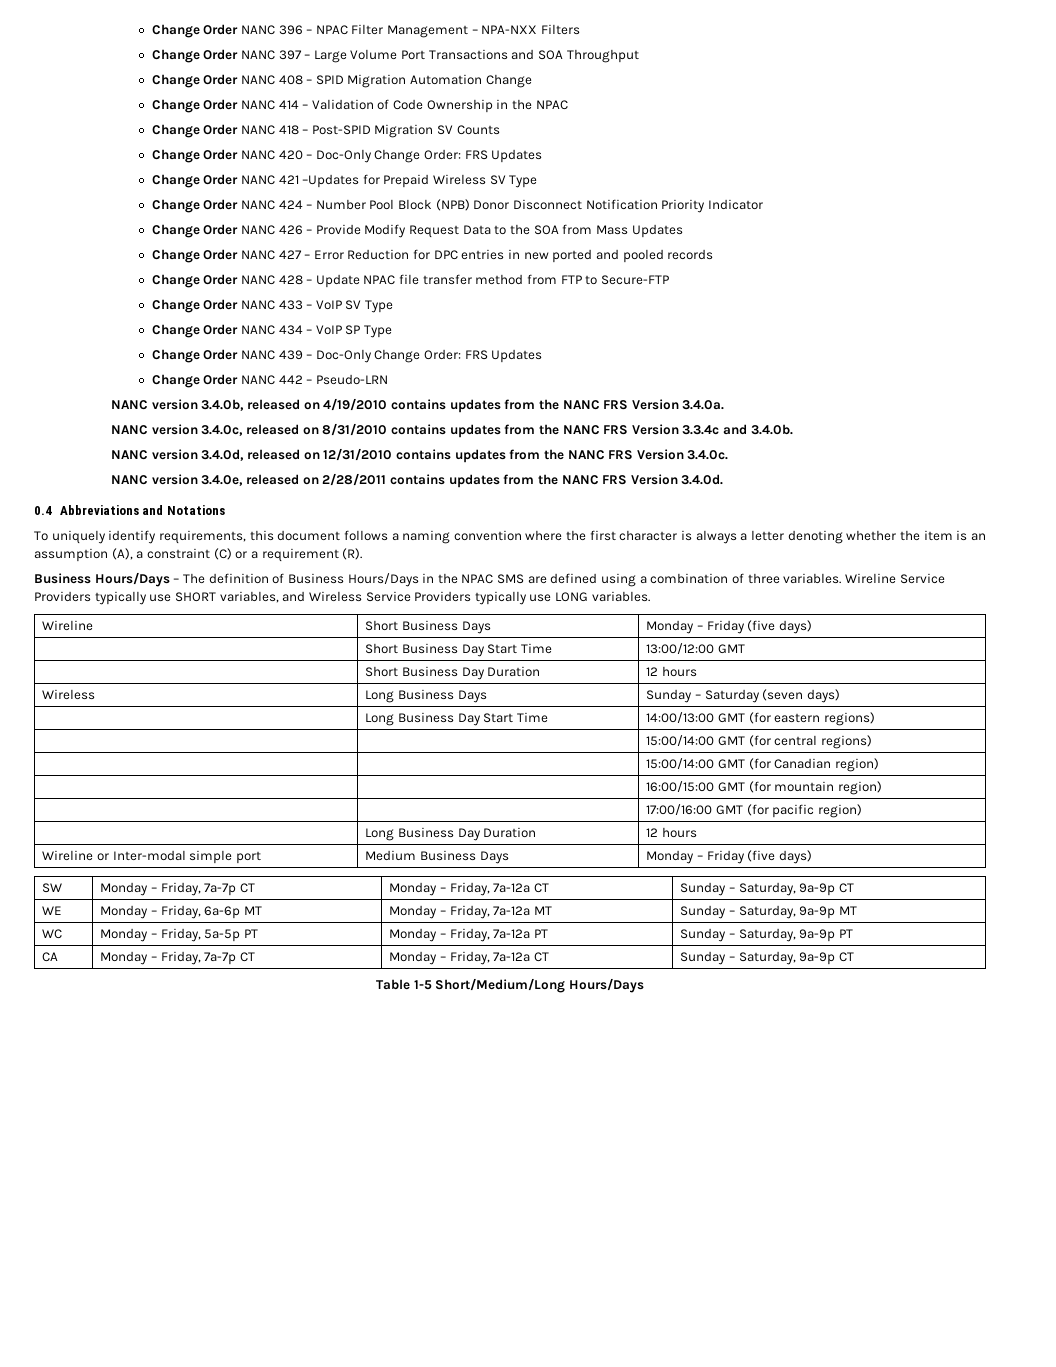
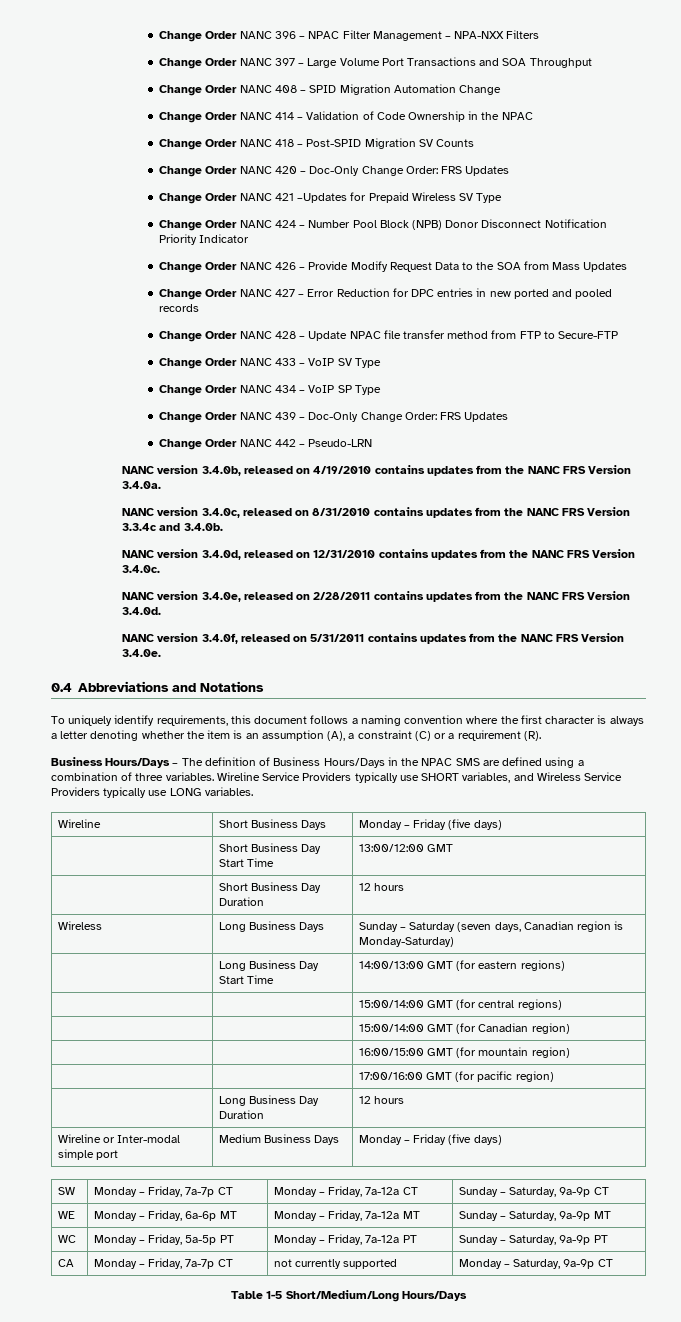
(724, 479) none -> [122,633,625,644] [122,649,162,657] // NANC version 3.4.0f, released on 5/31/2011 contains updates from the NANC FRS Version 3.4.0e.
[806,689,840,703] days) -> [494,921,624,932] [358,937,454,947] days, Canadian region is Monday-Saturday)
[389,951,549,965] [680,951,735,965] | Monday – Friday, 7a-12a CT | Sunday – -> [273,1259,398,1269] [458,1259,510,1269] | not currently supported | Monday –

